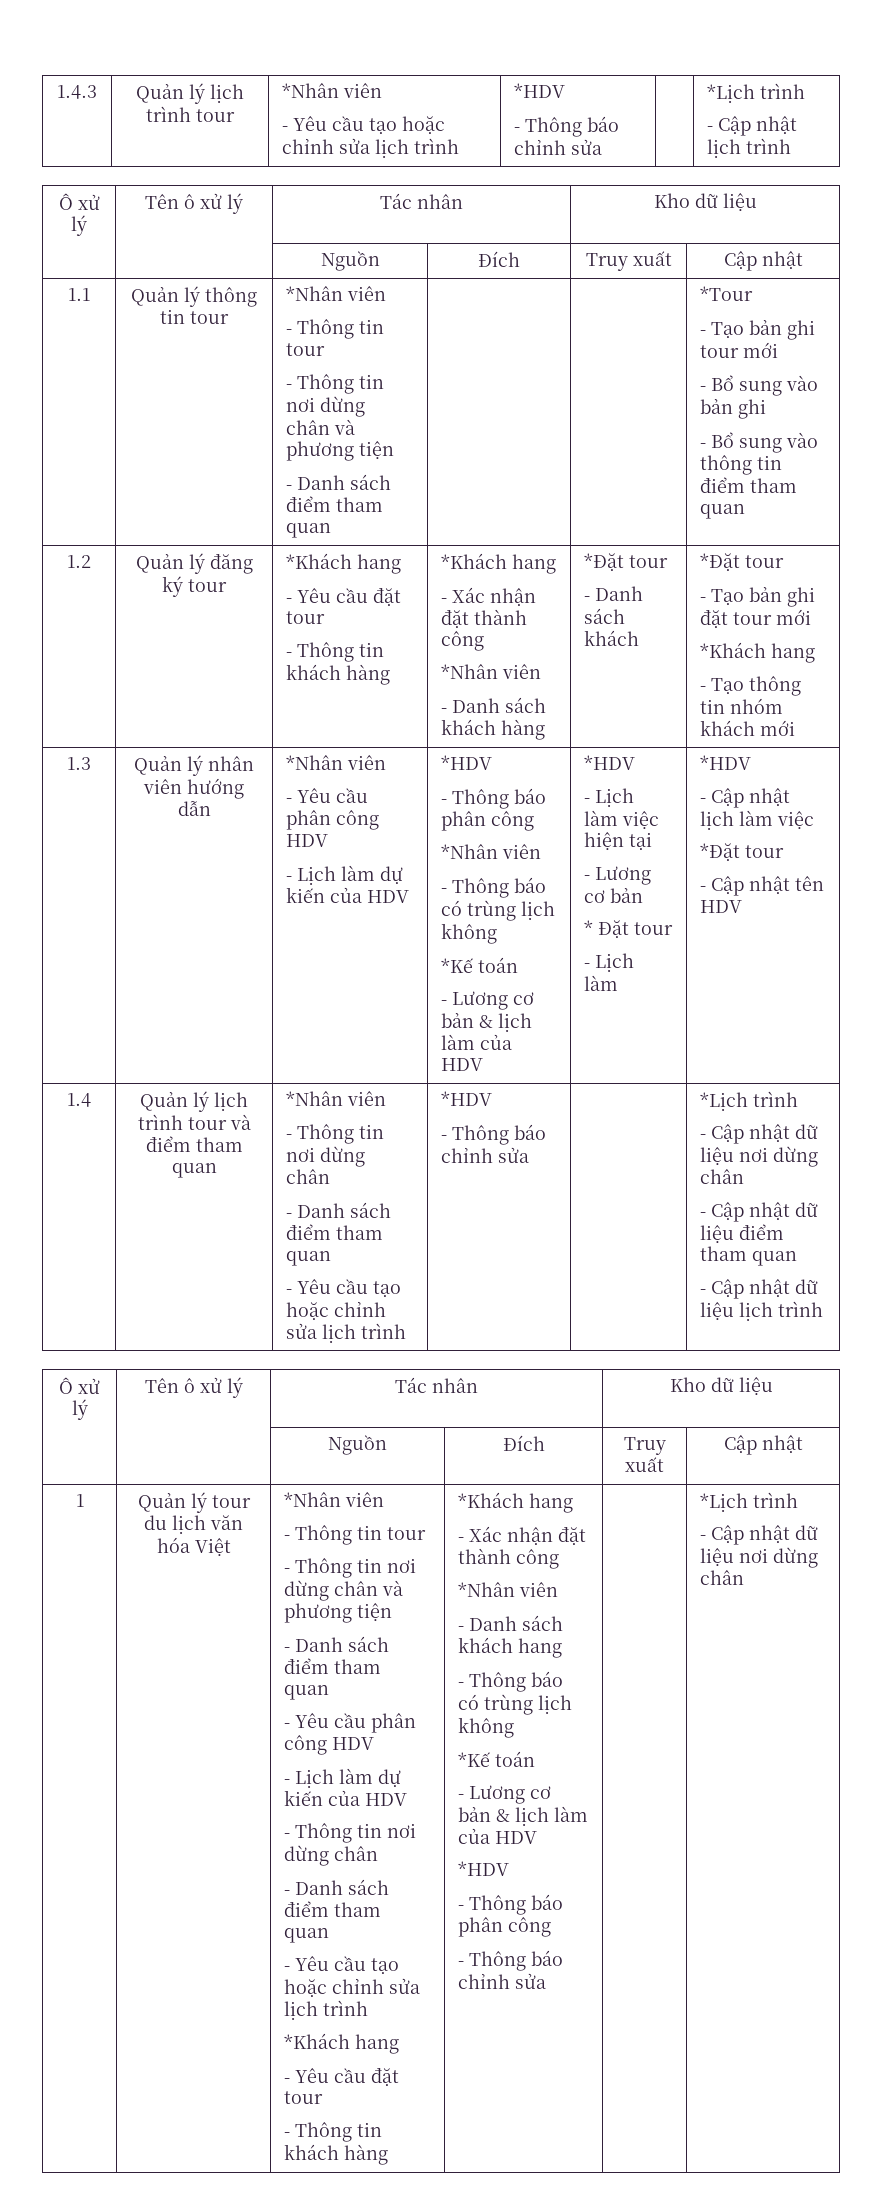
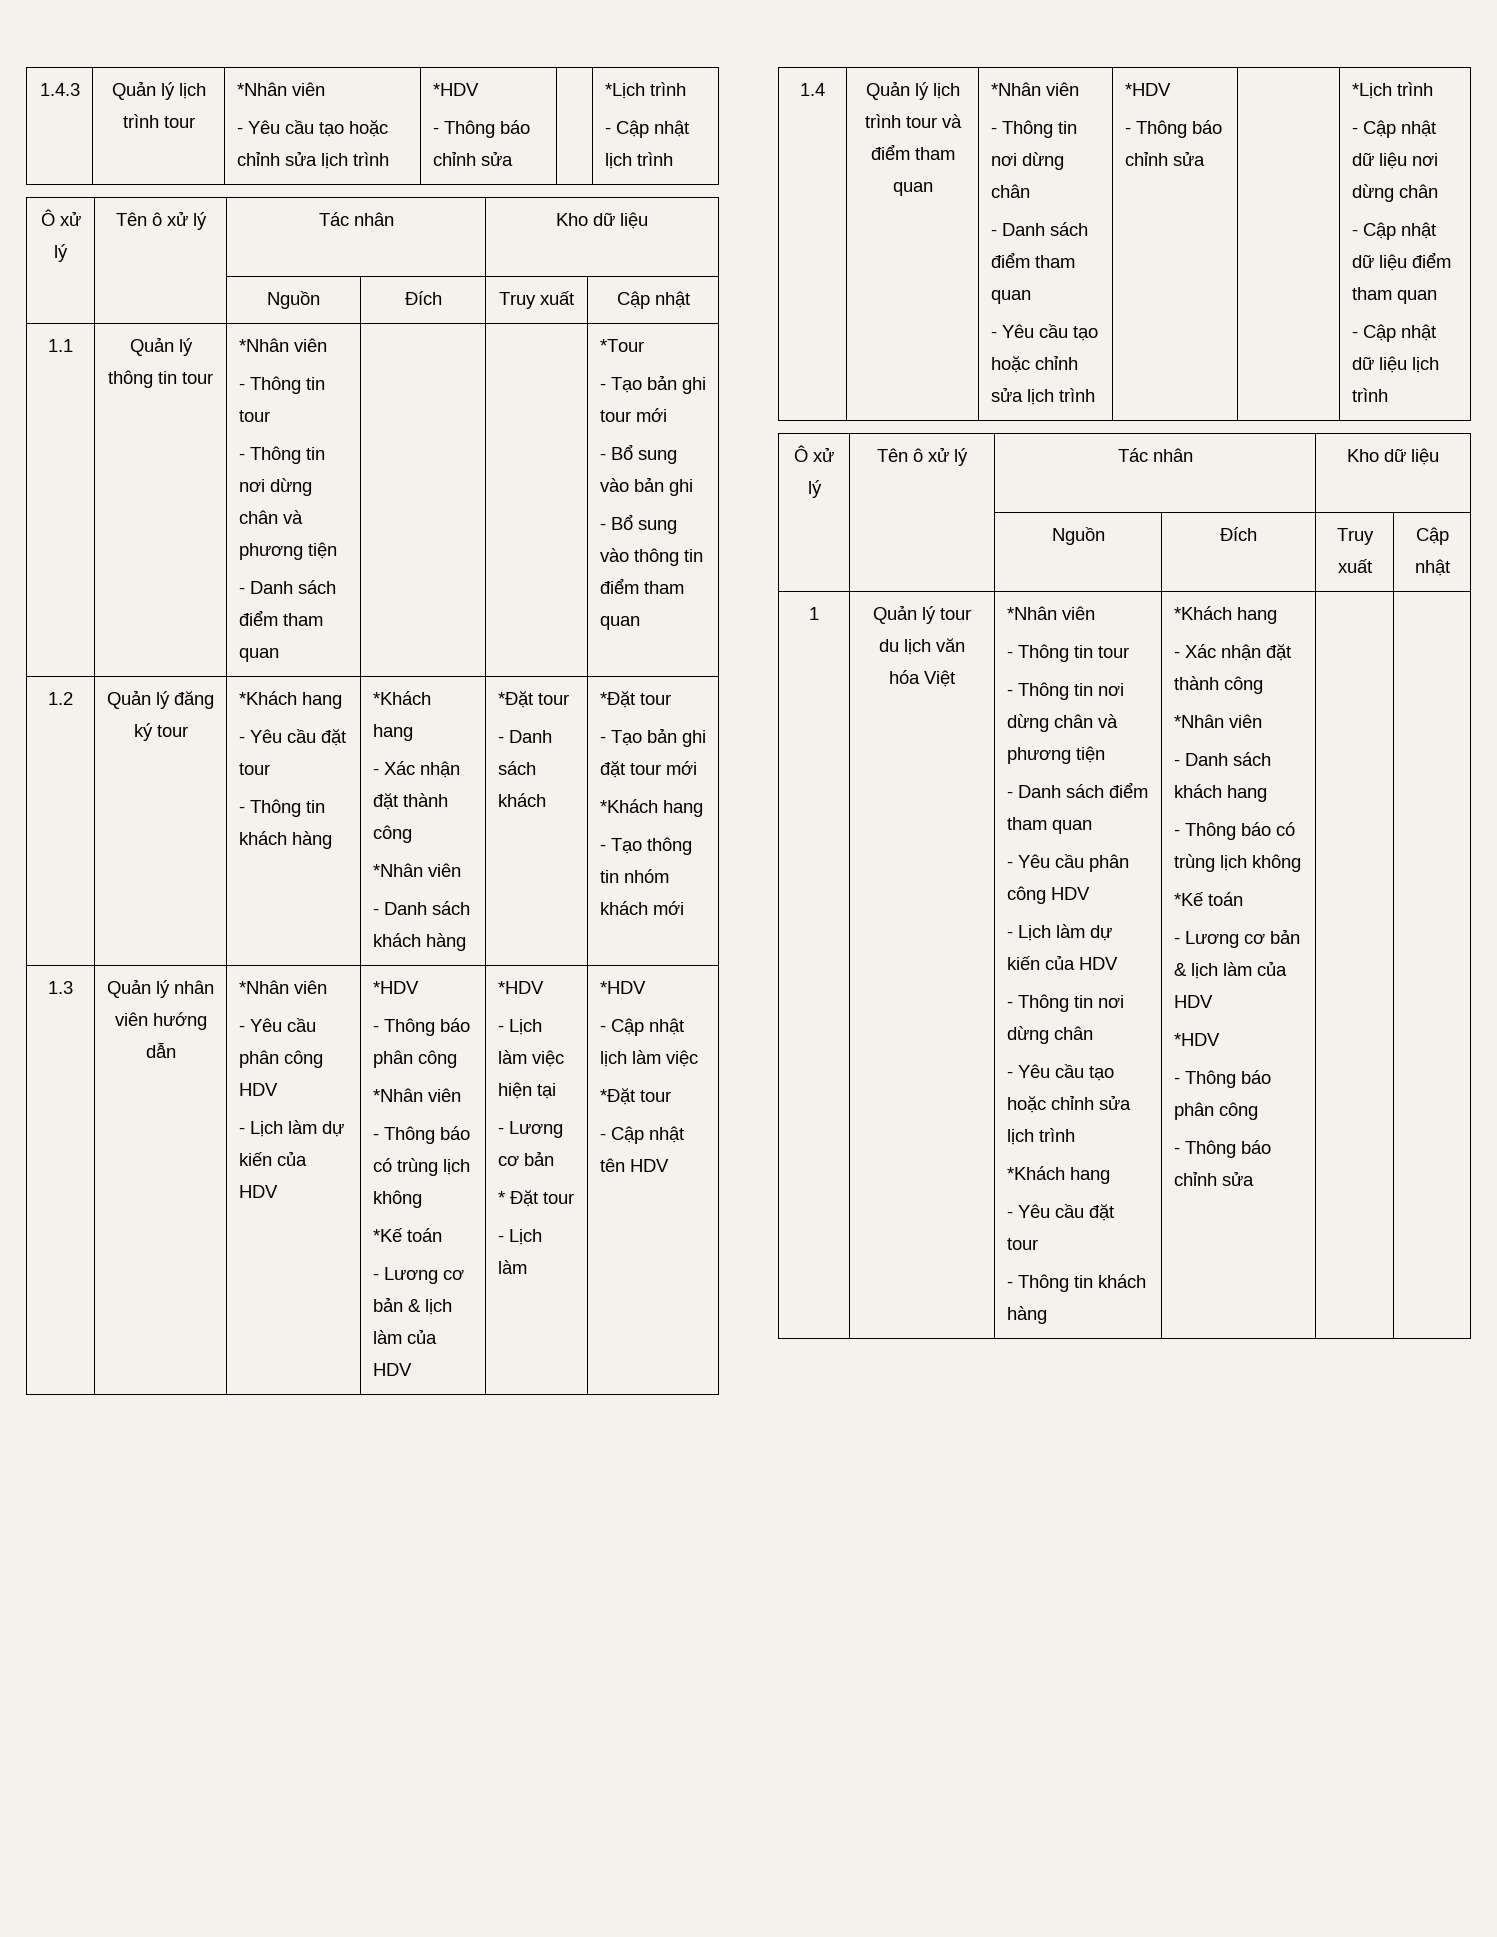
[284,1879,390,1895] [284,1901,382,1917] [284,1928,330,1943] // - Danh sách điểm tham quan -> (1093, 1033) none
[700,1492,799,1512] [700,1525,819,1545] [700,1547,819,1568] [700,1570,745,1585] *Lịch trình // - Cập nhật dữ liệu nơi dừng chân -> (1254, 1178) none

